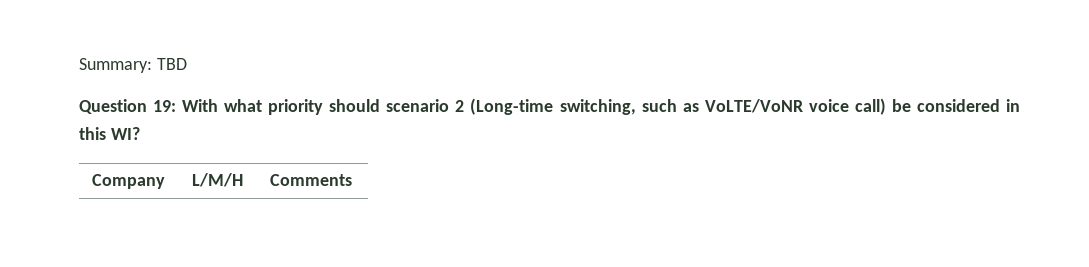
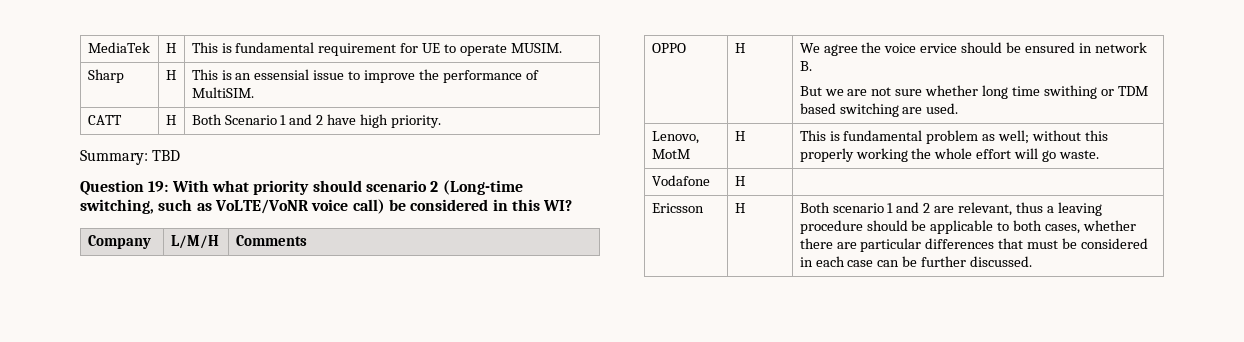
(79, 65) none -> [87,42,150,53] [165,43,176,53] [191,42,562,56] [87,69,124,83] [165,70,176,80] [191,69,539,83] [191,87,254,98] [87,115,122,125] [165,115,176,125] [191,114,442,128] MediaTek | H | This is fundamental requirement for UE to operate MUSIM. // Sharp | H | This is an essensial issue to improve the performance of MultiSIM. // CATT | H | Both Scenario 1 and 2 have high priority. //
(353, 180) none -> [651,43,686,53] [734,43,745,53] [799,42,1147,56] [799,61,812,71] [799,85,1148,99] [799,103,959,117] [651,131,699,144] [651,149,690,159] [734,131,745,141] [799,130,1109,144] [799,148,1100,162] [651,175,710,186] [734,176,745,186] [651,203,704,213] [734,203,745,213] [799,202,1102,216] [799,220,1137,234] [799,238,1149,252] [799,256,1033,267] // OPPO | H | We agree the voice ervice should be ensured in network B. // But we are not sure whether long time swithing or TDM based switching are used. // Lenovo, MotM | H | This is fundamental problem as well; without this properly working the whole effort will go waste. // Vodafone | H | // Ericsson | H | Both scenario 1 and 2 are relevant, thus a leaving procedure should be applicable to both cases, whether there are particular differences that must be considered in each case can be further discussed.

